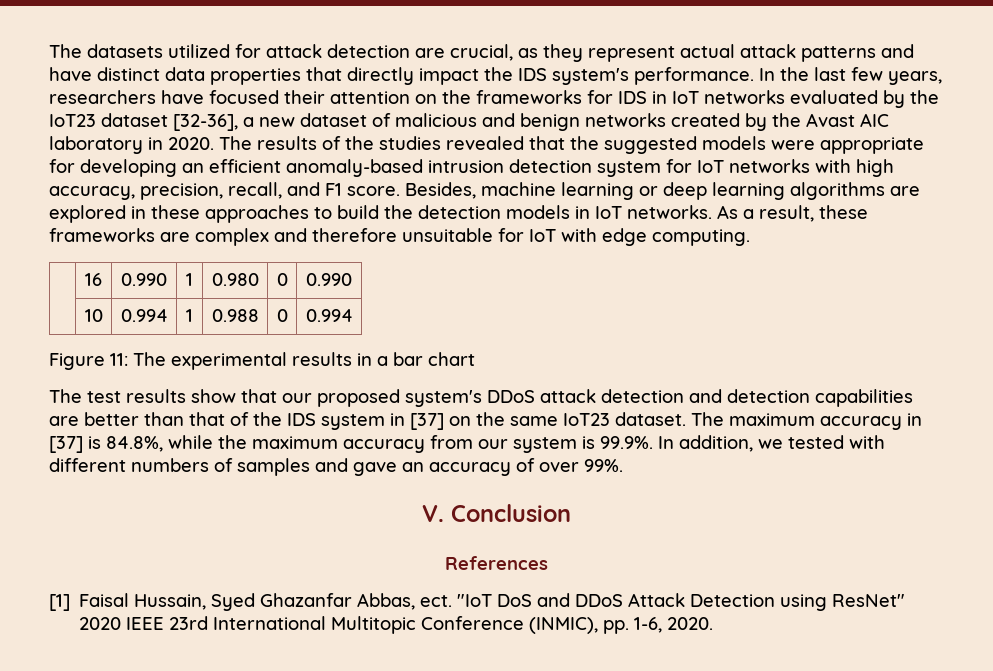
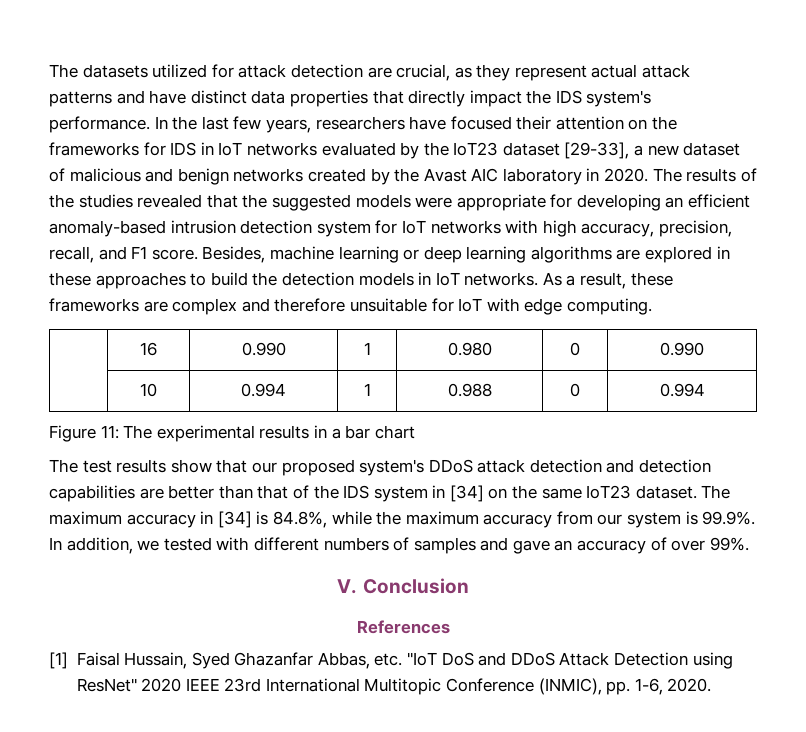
[173,114,238,131] [32-36], -> [564,142,630,159] [29-33],
[410,413,444,430] [37] -> [449,485,484,502] [34]
[49,436,83,453] [37] -> [217,511,252,528] [34]
[420,595,453,607] ect. -> [374,653,403,666] etc.

